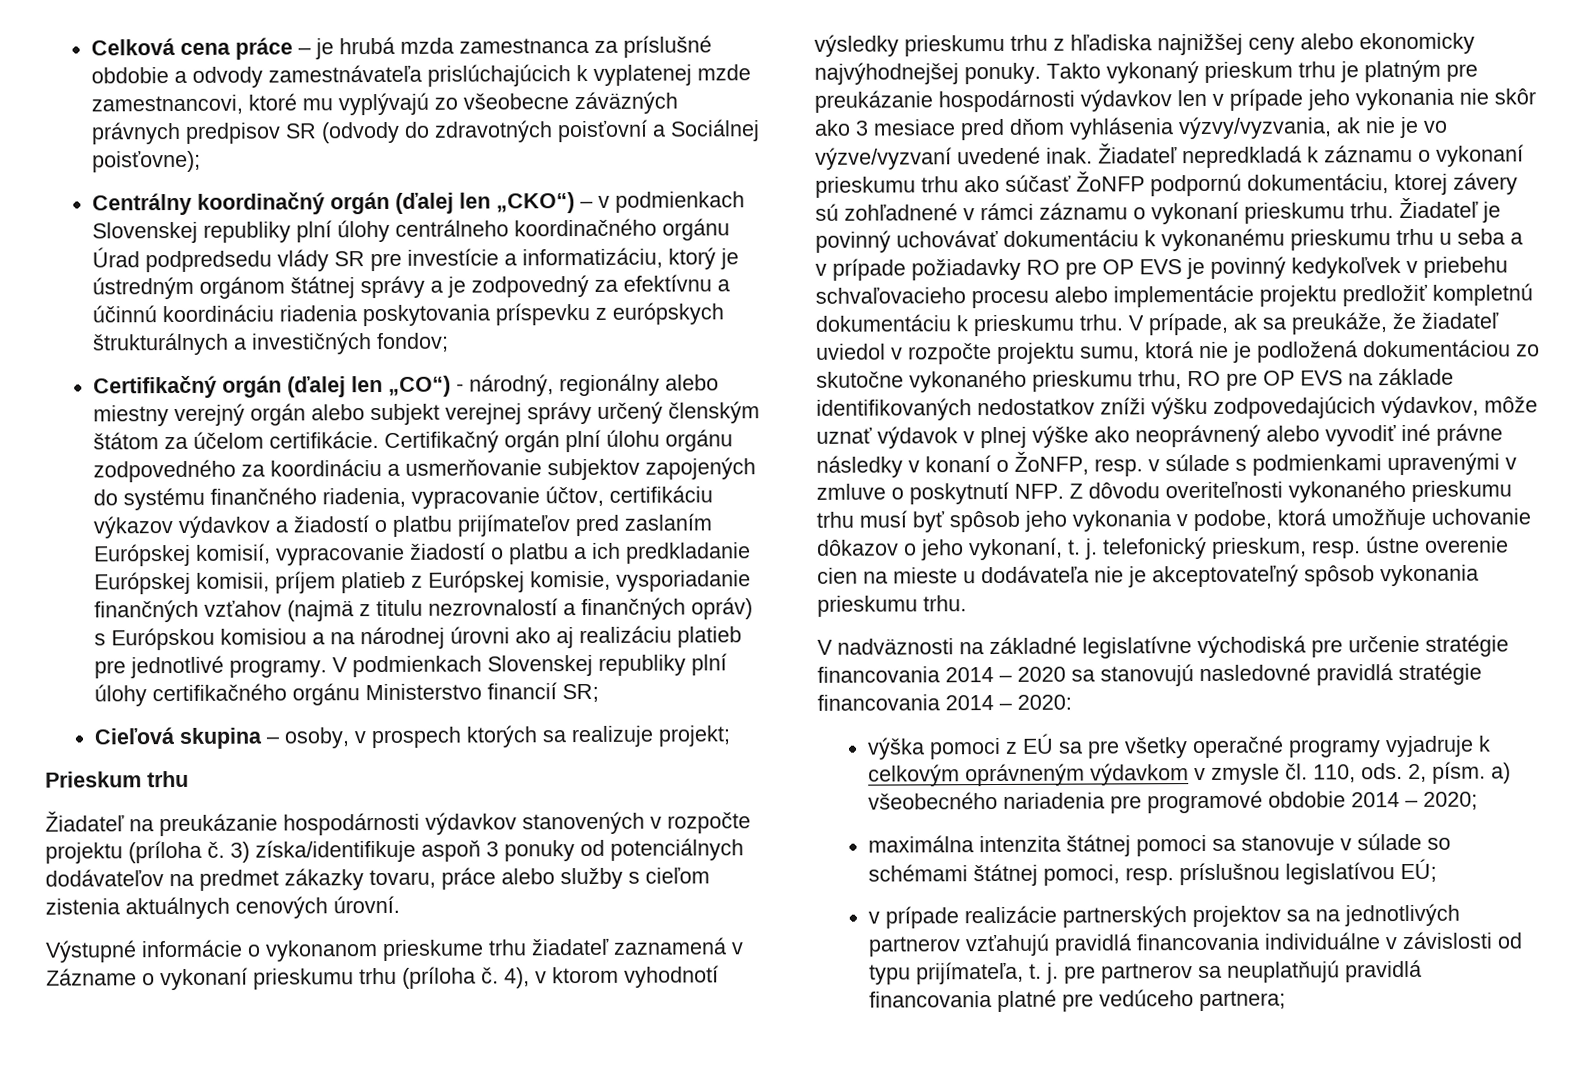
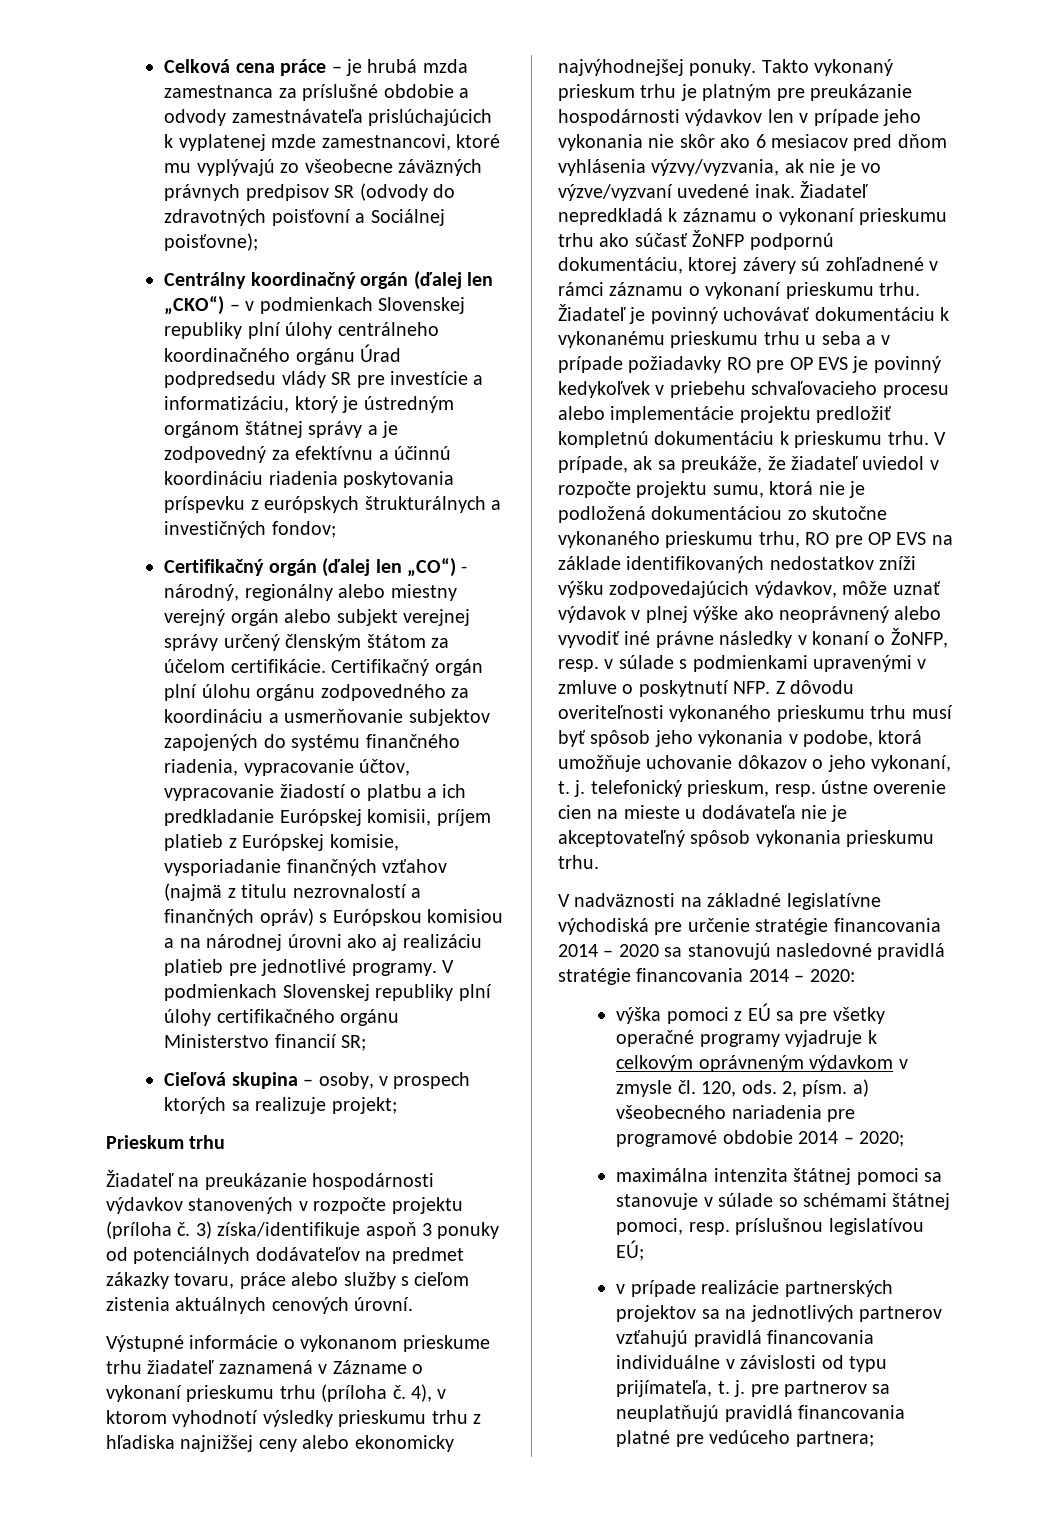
[609,485,714,503] [93,513,713,539] [94,543,272,567] certifikáciu výkazov výdavkov a žiadostí o platbu prijímateľov pred zaslaním Európskej komisií, -> (411, 767) none
[855,119,956,136] 3 mesiace -> [755,134,848,148] 6 mesiacov
[1313,764,1357,783] 110, -> [701,1081,737,1097] 120,

